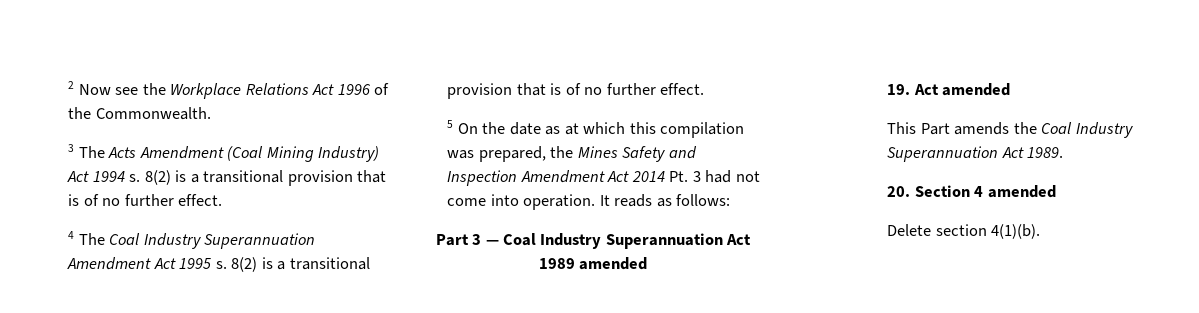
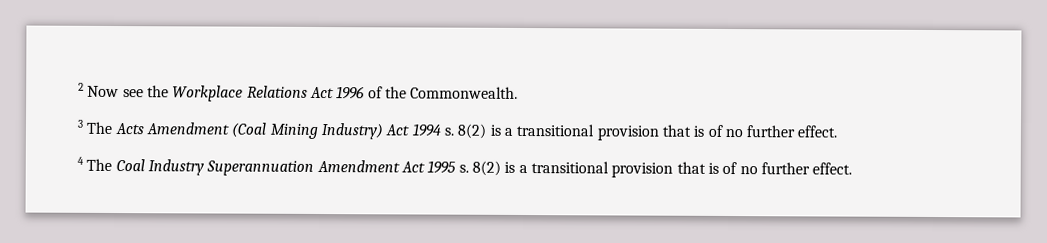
[447,120,745,138] [447,146,697,162] [447,170,760,186] [447,194,731,210] [435,233,752,249] [538,257,648,270] [887,83,1011,96] [887,122,1133,138] [887,146,1064,162] [887,185,1056,198] [887,224,1041,239] // 5 On the date as at which this compilation was prepared, the Mines Safety and Inspection Amendment Act 2014 Pt. 3 had not come into operation. It reads as follows: // Part 3 — Coal Industry Superannuation Act 1989 amended // 19. Act amended // This Part amends the Coal Industry Superannuation Act 1989. // 20. Section 4 amended // Delete section 4(1)(b). -> (853, 168) none

